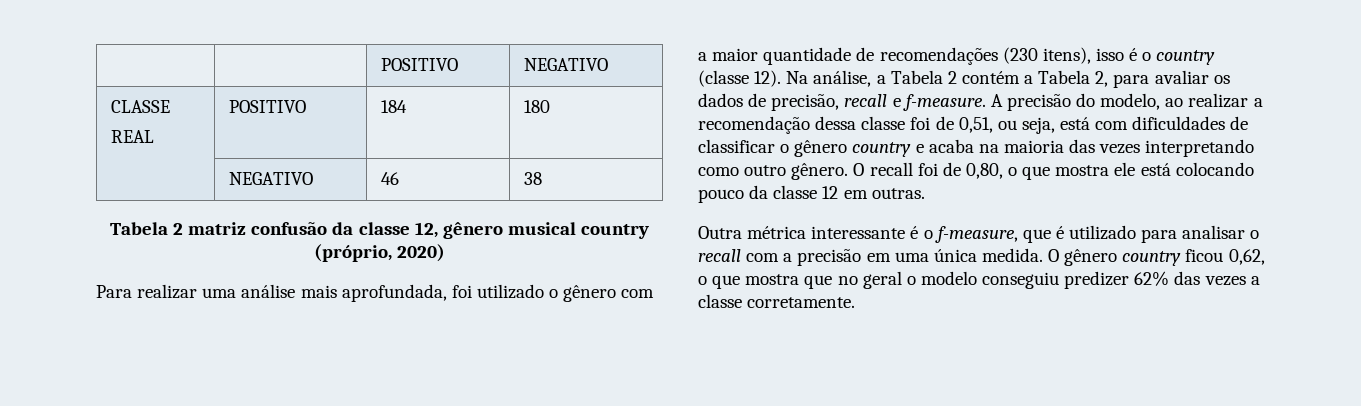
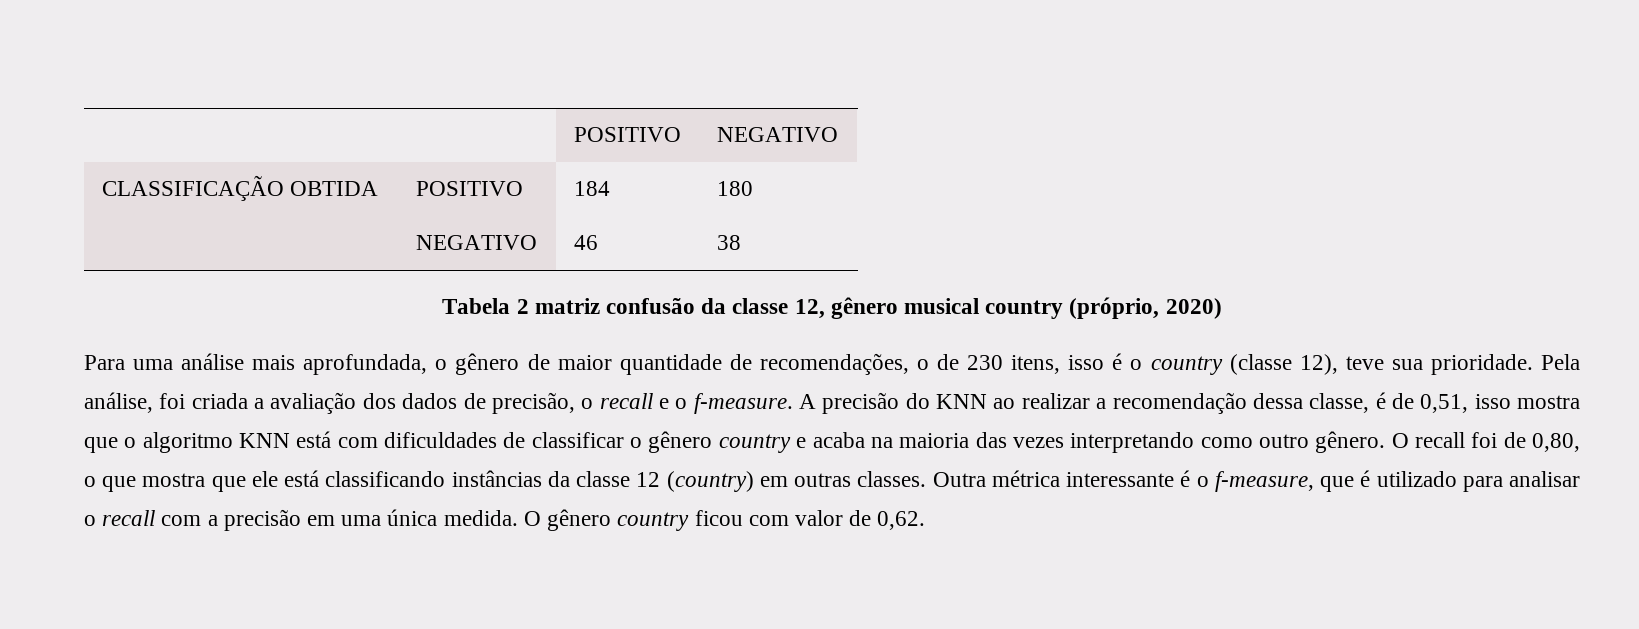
[110,100,170,113] [110,130,154,143] CLASSE // REAL -> [101,175,379,201] CLASSIFICAÇÃO OBTIDA
[137,284,198,299] realizar -> (125, 362) none
[451,284,655,302] [698,47,1091,65] foi utilizado o gênero com a maior quantidade de recomendações (230 itens), -> [435,353,1061,375] o gênero de maior quantidade de recomendações, o de 230 itens,
[754,70,1230,88] 12). Na análise, a Tabela 2 contém a Tabela 2, para avaliar os -> [1299,354,1580,375] [84,392,396,414] 12), teve sua prioridade. Pela análise, foi criada a avaliação dos
(840, 102) none -> [581,398,594,409] o
(901, 102) none -> [675,398,688,409] o
[1100,93,1161,110] modelo, -> [936,394,988,409] KNN
[861,116,1055,134] classe foi de 0,51, ou seja, -> [1309,392,1581,413] [84,432,291,453] classe, é de 0,51, isso mostra que o algoritmo KNN
(1110, 170) none -> [211,476,246,492] que
[1175,162,1254,176] [698,189,744,203] colocando pouco -> [325,470,542,487] classificando instâncias
[843,188,925,199] em outras. // -> [666,471,927,492] (country) em outras classes.
[1228,249,1265,265] [698,271,1260,289] [698,294,856,308] 0,62, o que mostra que no geral o modelo conseguiu predizer 62% das vezes a classe corretamente. -> [748,510,926,530] com valor de 0,62.

